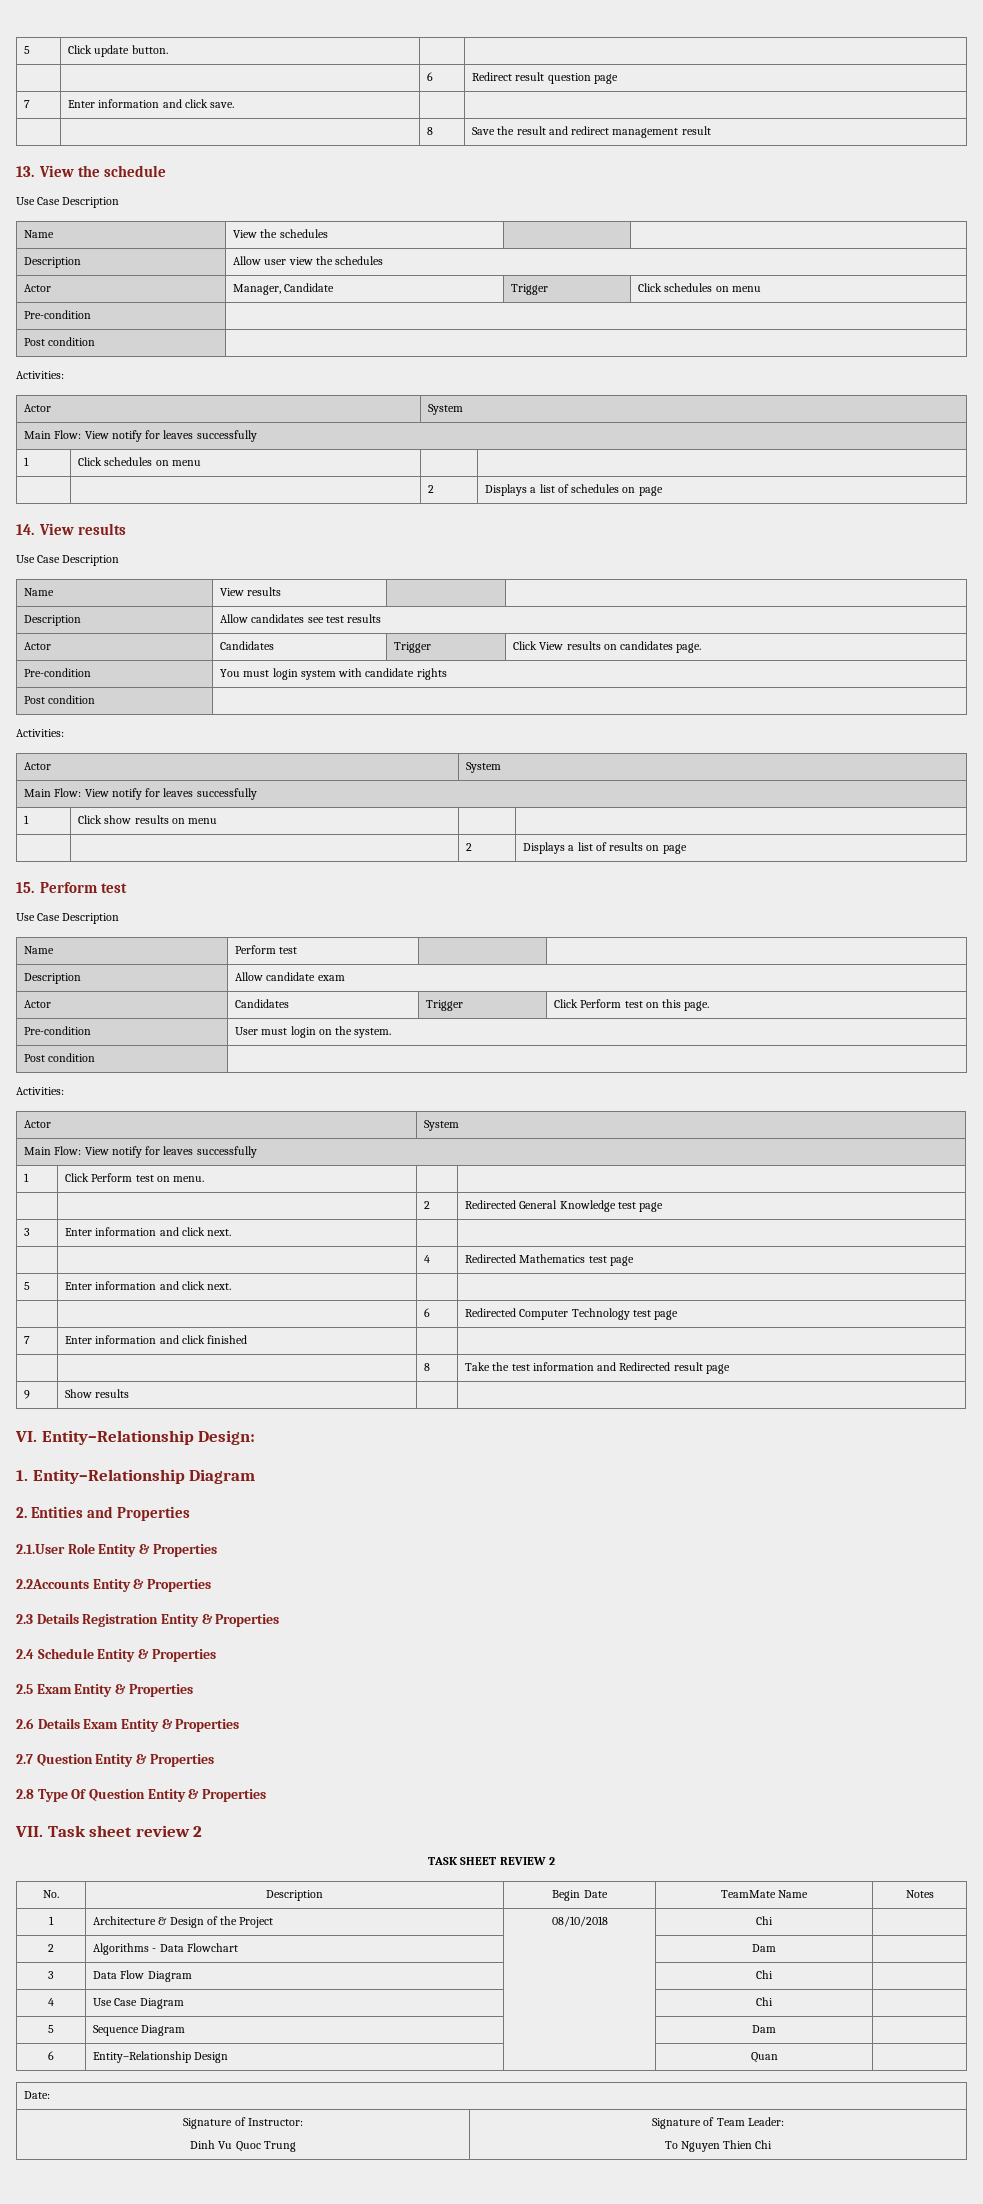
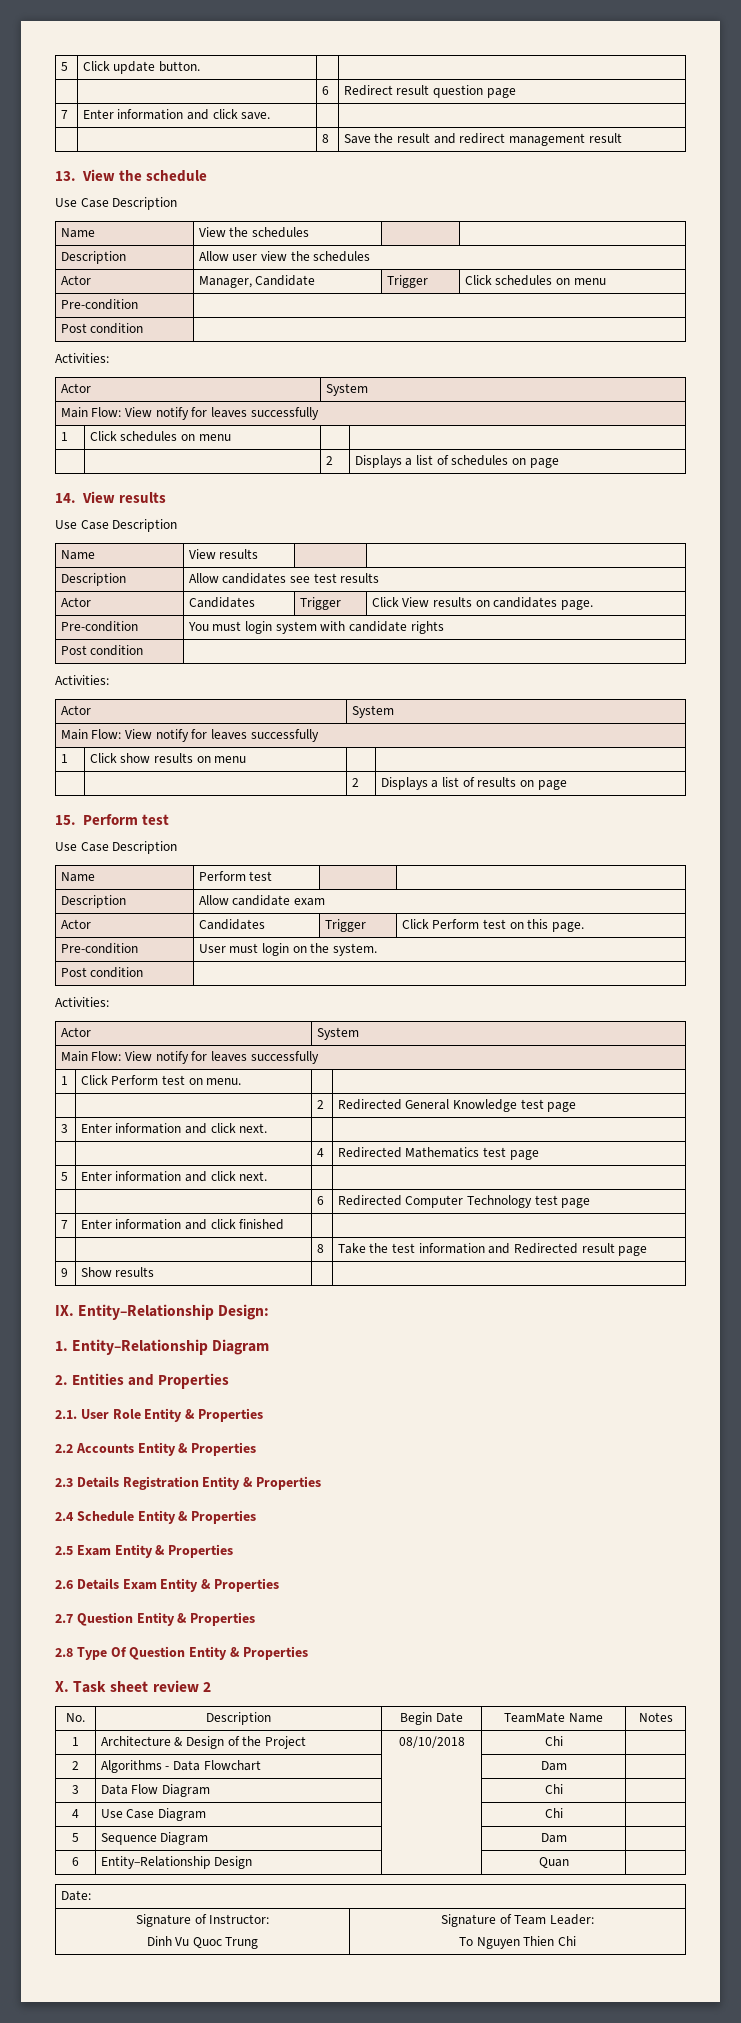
[15,1431,37,1442] VI. -> [55,1305,74,1316] IX.
[16,1544,65,1554] 2.1.User -> [55,1409,109,1419] 2.1. User
[16,1579,89,1589] 2.2Accounts -> [55,1443,134,1453] 2.2 Accounts
[15,1826,43,1837] VII. -> [55,1681,69,1692] X.
[428,1857,555,1865] // TASK SHEET REVIEW 2 -> (211, 1687) none

